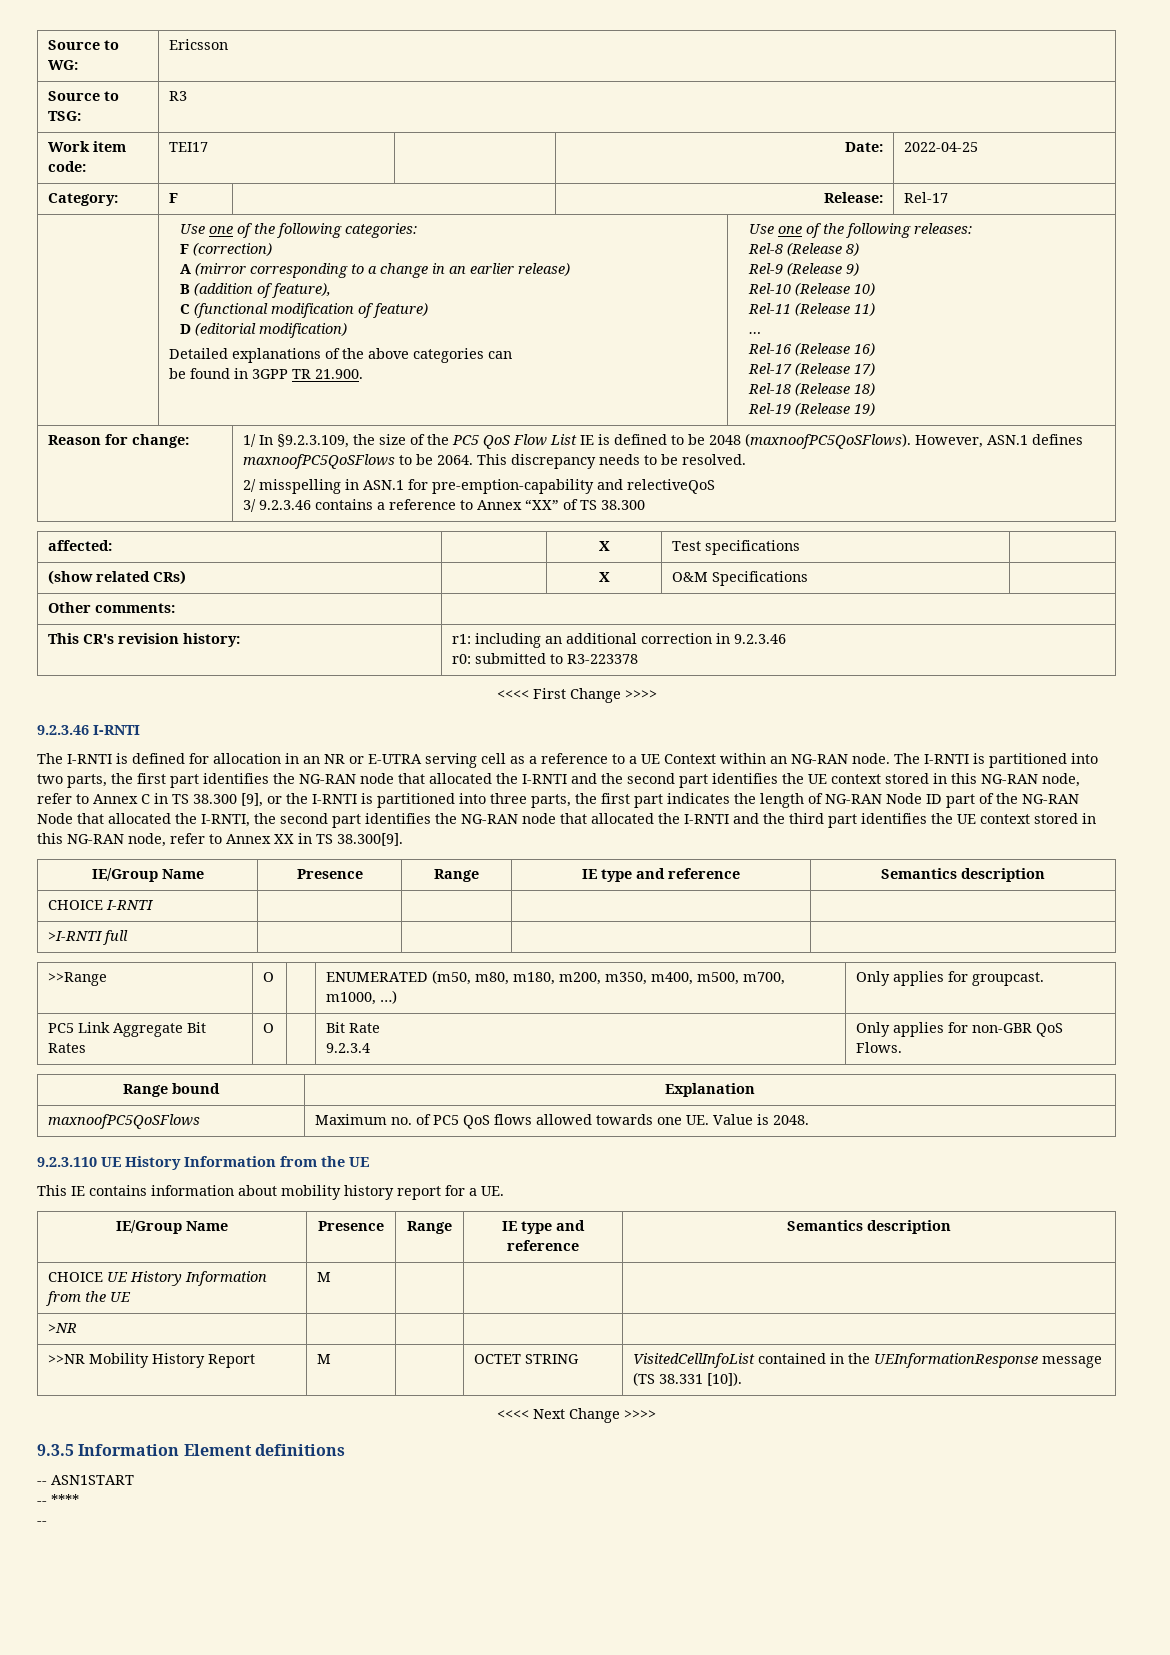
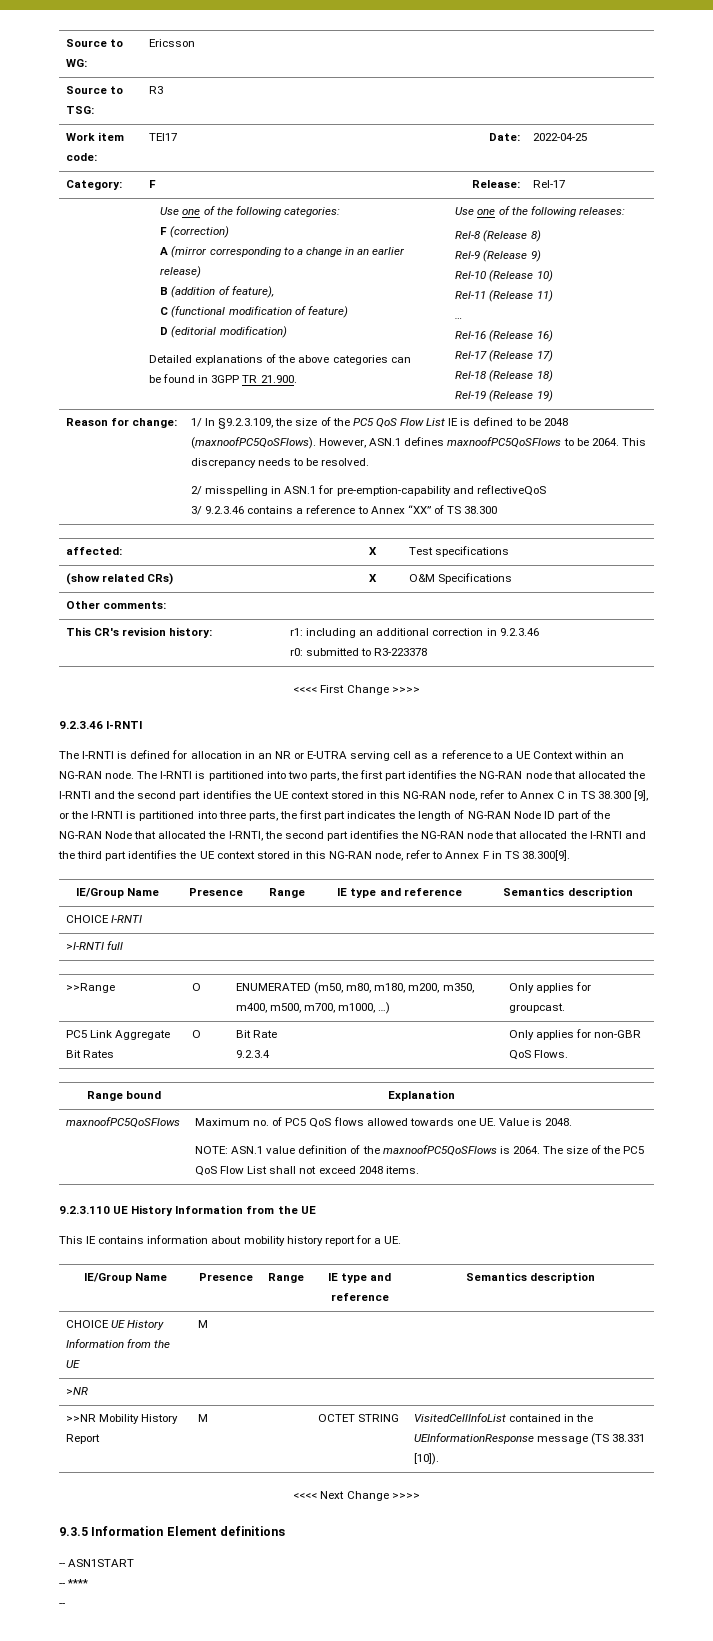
[626,479,715,494] relectiveQoS -> [476,485,546,496] reflectiveQoS
[274,834,294,844] XX -> [482,851,489,859] F
(809, 1120) none -> [195,1145,645,1156] [195,1166,419,1176] // NOTE: ASN.1 value definition of the maxnoofPC5QoSFlows is 2064. The size of the PC5 QoS Flow List shall not exceed 2048 items.

